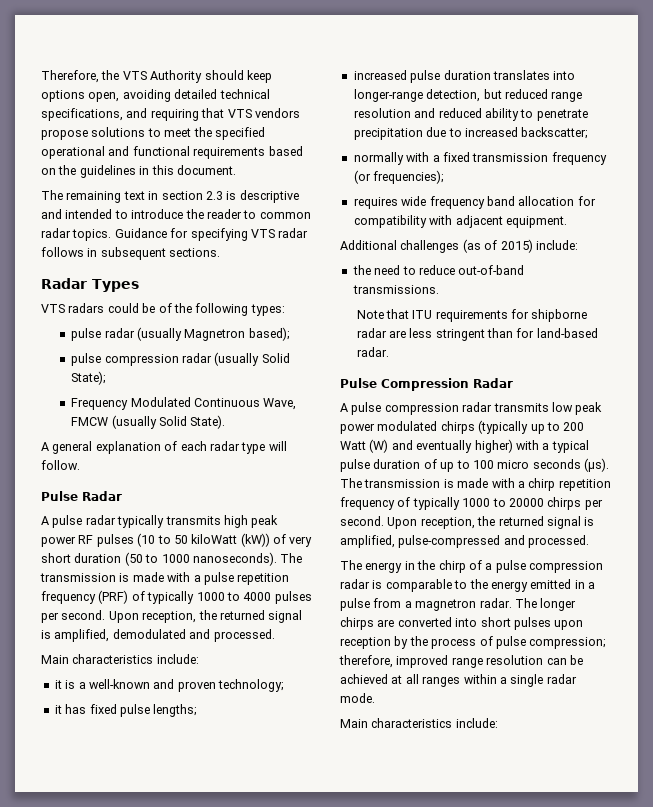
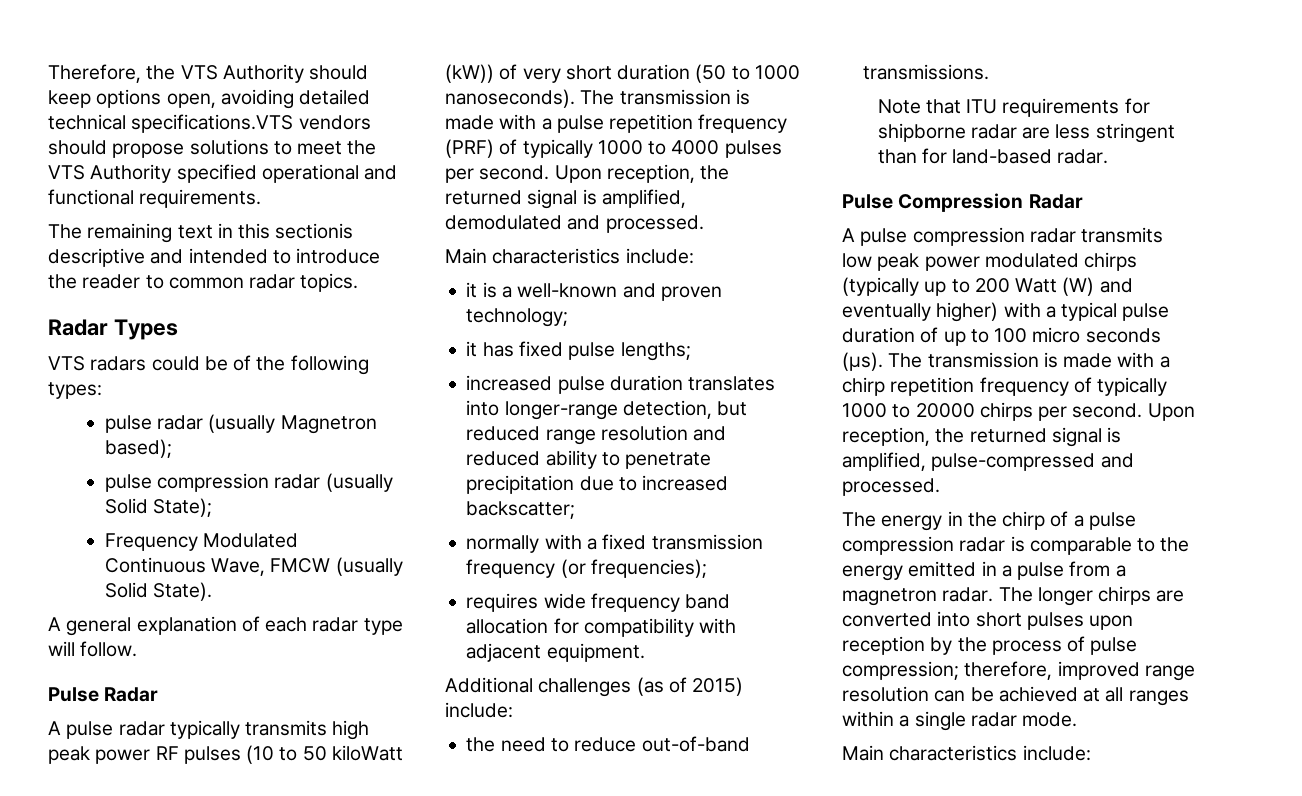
[41,108,300,121] specifications, and requiring that VTS vendors -> [131,114,371,133] [48,140,107,155] specifications.VTS vendors should
(212, 132) none -> [48,164,172,183] VTS Authority
[193,146,303,159] [41,165,236,178] requirements based on the guidelines in this document. -> [139,189,262,208] requirements.
[161,191,237,200] section 2.3 is -> [238,223,354,239] this sectionis
[114,228,309,241] [41,247,221,260] Guidance for specifying VTS radar follows in subsequent sections. -> (359, 282) none

